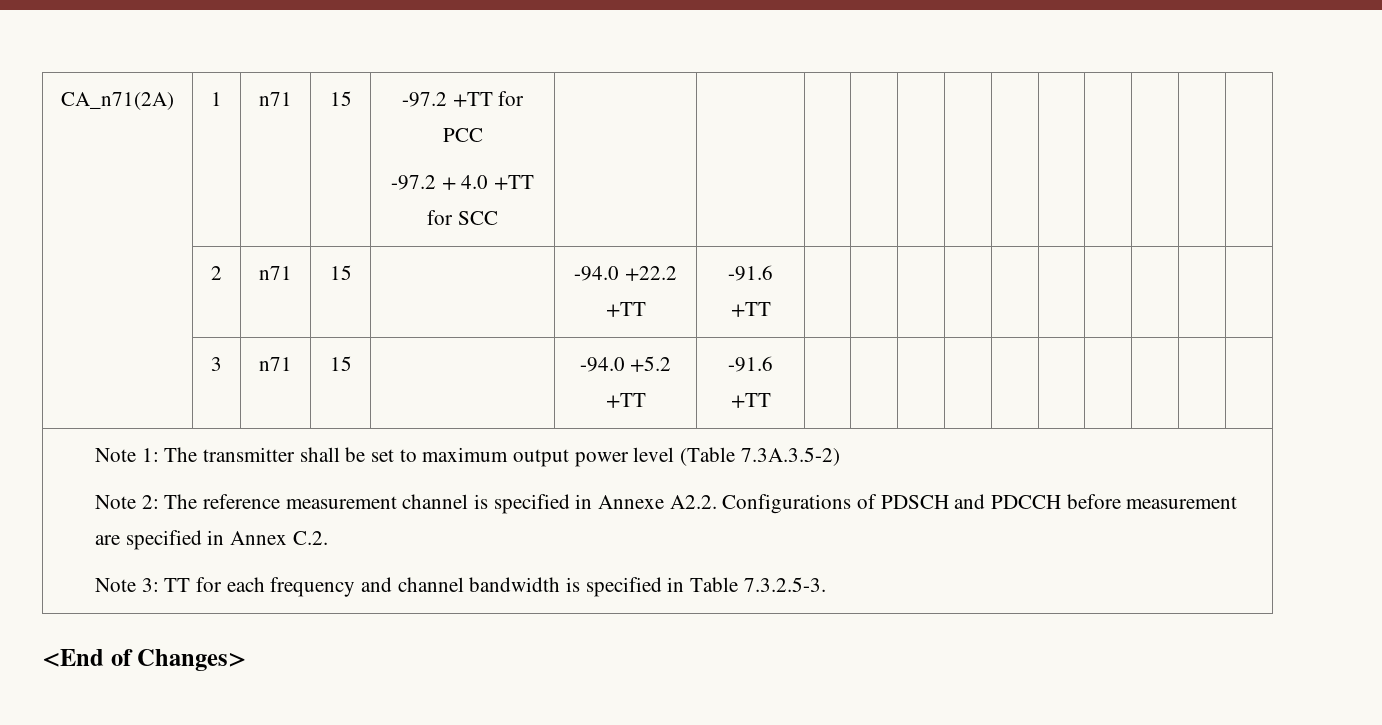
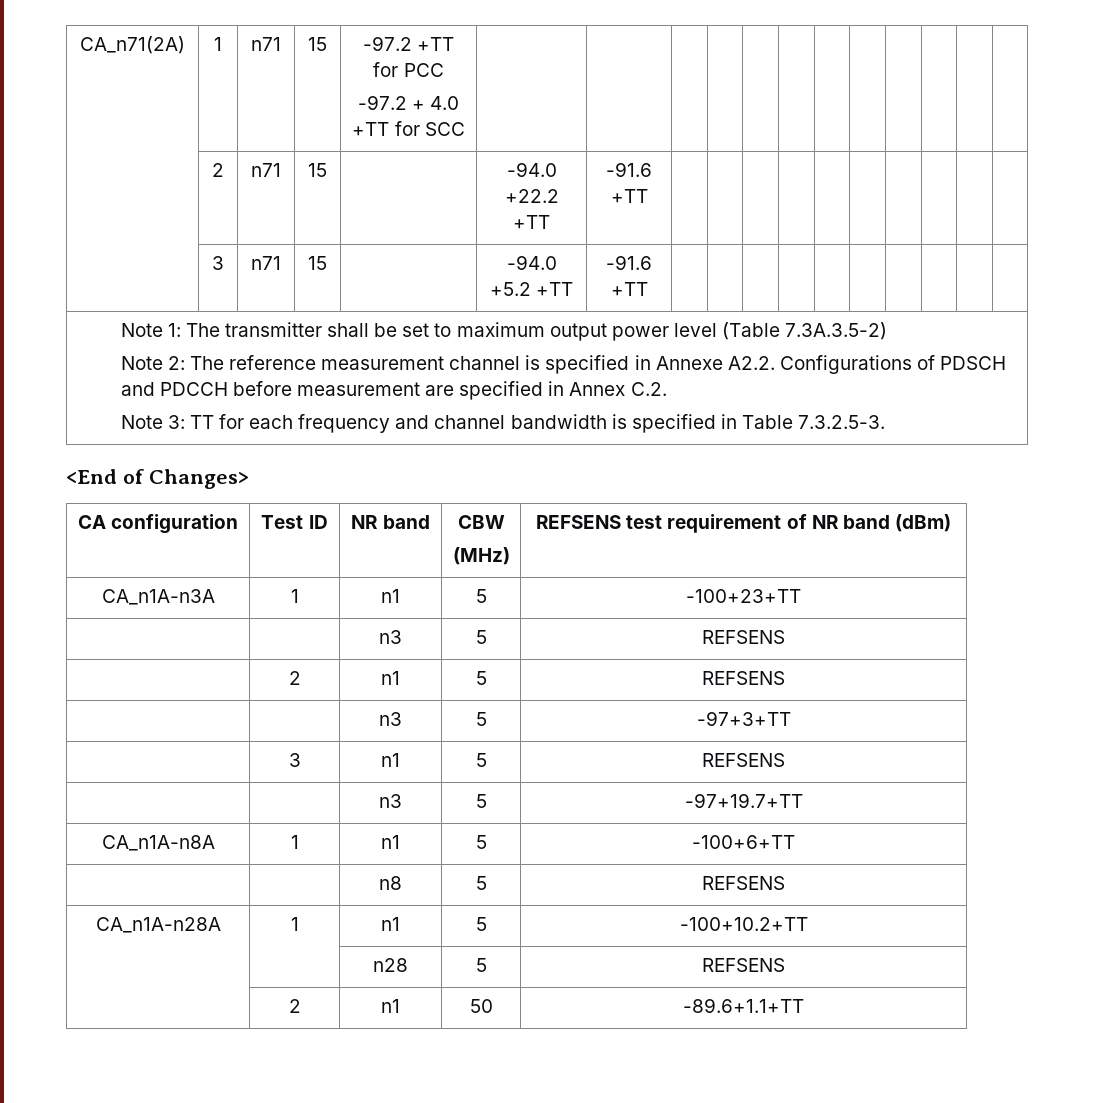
(247, 660) none -> [77,514,239,534] [261,515,328,529] [351,515,430,529] [457,515,505,529] [452,547,510,565] [536,514,951,533] [101,589,215,605] [290,589,299,603] [381,589,400,603] [475,589,487,603] [686,589,801,603] [379,630,402,644] [475,630,487,644] [702,630,785,644] [288,671,301,685] [381,671,400,685] [475,671,487,685] [702,671,785,685] [379,712,402,726] [475,712,487,726] [696,711,791,726] [288,753,301,767] [381,753,400,767] [475,753,487,767] [702,753,785,767] [379,794,402,808] [475,794,487,808] [684,793,803,808] [101,835,215,851] [290,835,299,849] [381,835,400,849] [475,835,487,849] [692,835,795,849] [379,876,402,890] [475,876,487,890] [702,876,785,890] [95,917,221,933] [290,917,299,931] [381,917,400,931] [475,917,487,931] [679,917,808,931] [373,958,408,972] [475,958,487,972] [702,958,785,972] [288,999,301,1013] [381,999,400,1013] [469,999,493,1013] [683,998,804,1013] // CA configuration | Test ID | NR band | CBW // (MHz) | REFSENS test requirement of NR band (dBm) // CA_n1A-n3A | 1 | n1 | 5 | -100+23+TT // | | n3 | 5 | REFSENS // | 2 | n1 | 5 | REFSENS // | | n3 | 5 | -97+3+TT // | 3 | n1 | 5 | REFSENS // | | n3 | 5 | -97+19.7+TT // CA_n1A-n8A | 1 | n1 | 5 | -100+6+TT // | | n8 | 5 | REFSENS // CA_n1A-n28A | 1 | n1 | 5 | -100+10.2+TT // | | n28 | 5 | REFSENS // | 2 | n1 | 50 | -89.6+1.1+TT

